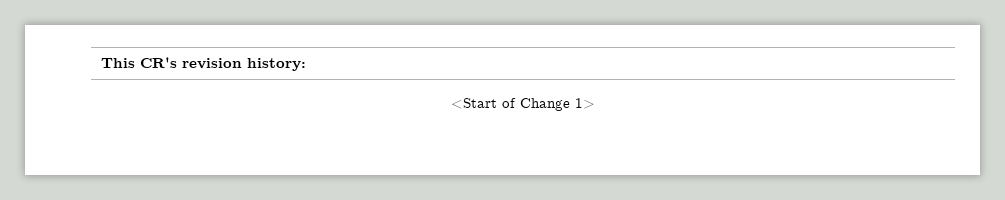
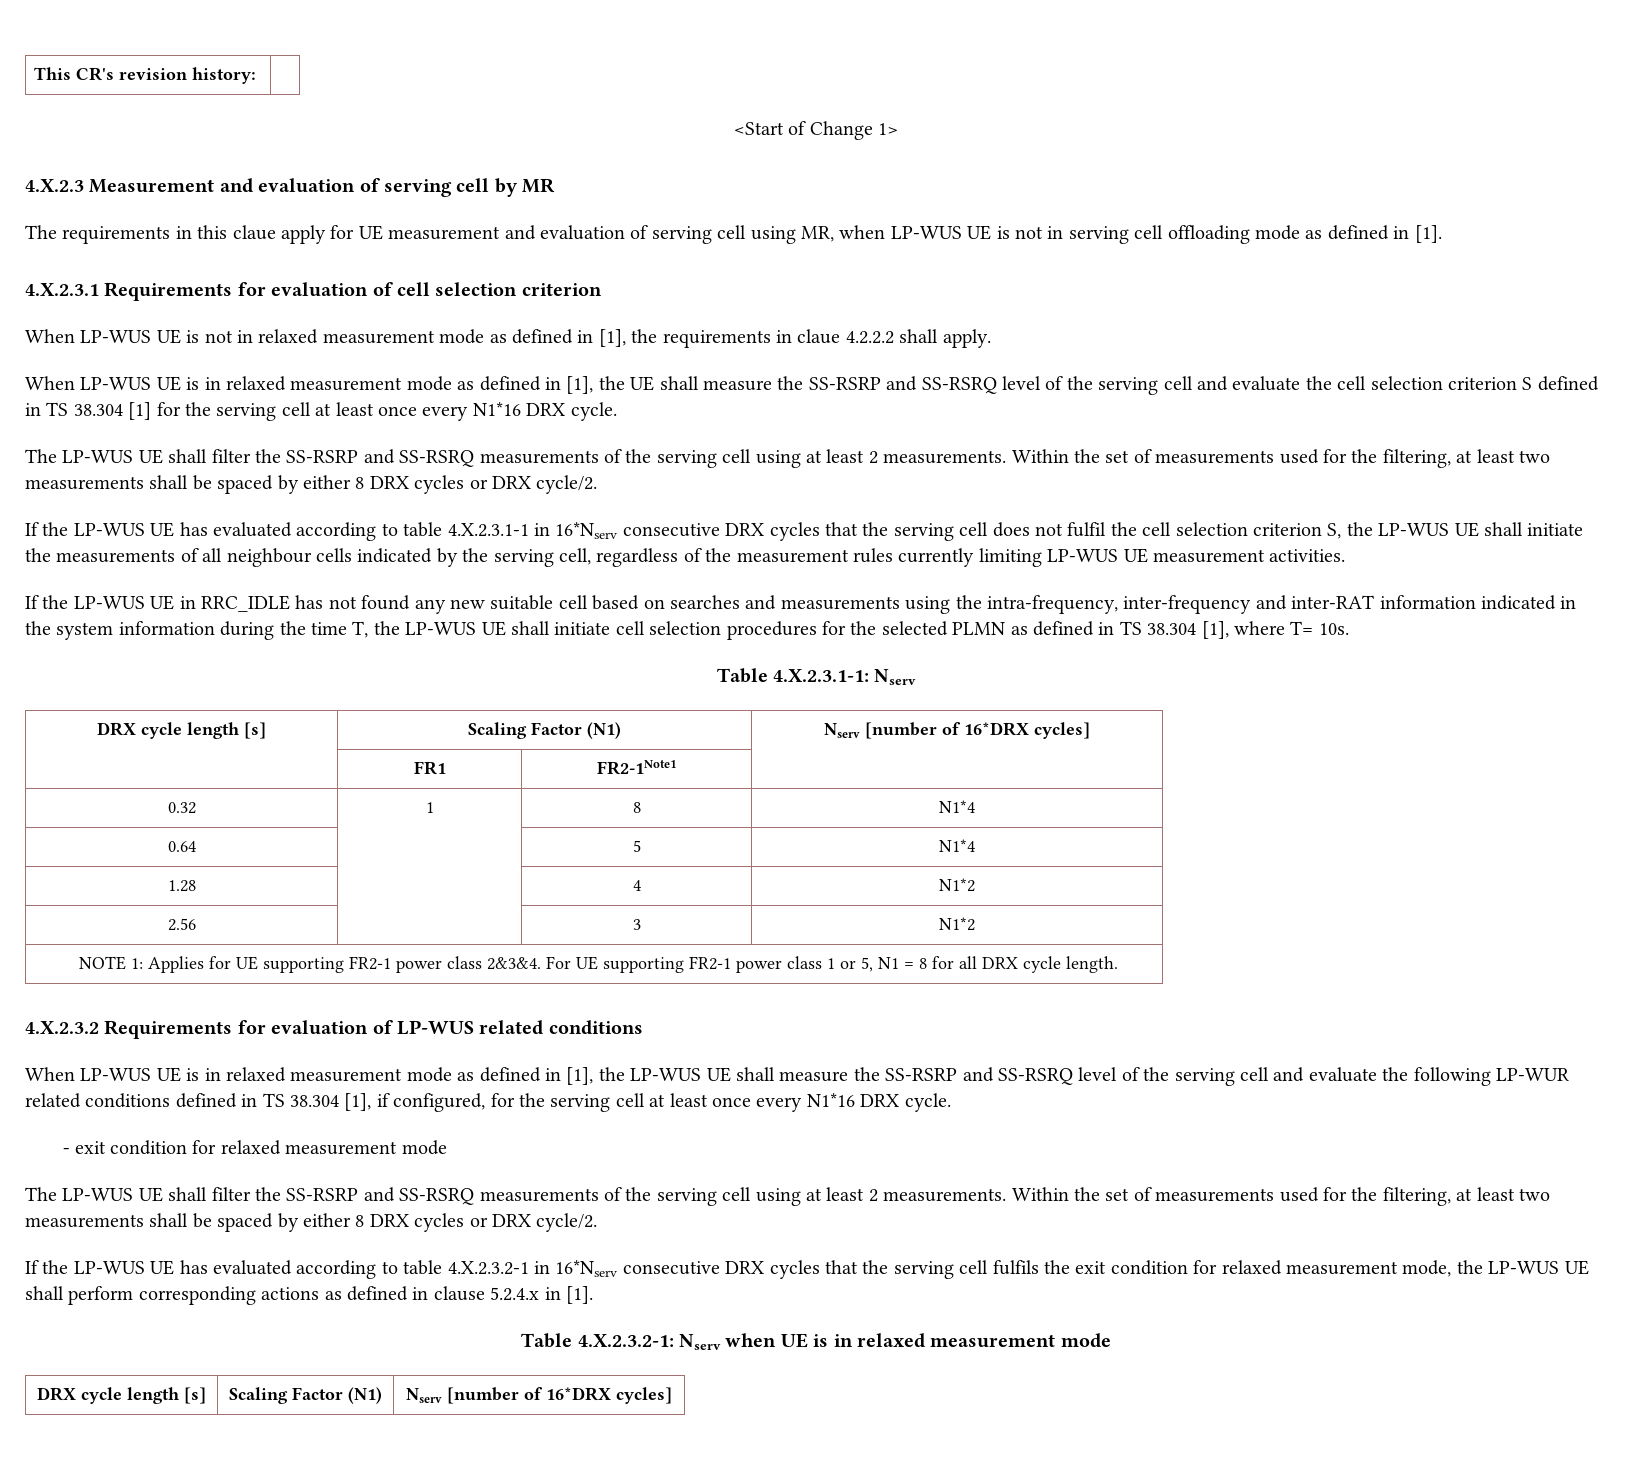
(595, 103) none -> [25,178,556,197] [25,225,1442,244] [25,282,602,301] [25,329,991,348] [25,376,1599,395] [25,402,617,421] [25,449,1551,468] [25,475,598,494] [25,522,1584,541] [25,548,1346,567] [25,595,1577,614] [25,621,1349,640] [716,668,917,685] [96,722,266,739] [468,722,621,739] [824,722,1090,739] [413,761,446,775] [597,760,676,775] [167,802,196,814] [425,802,434,813] [632,802,641,813] [939,800,975,813] [167,841,196,852] [632,840,641,852] [939,839,975,852] [167,880,196,892] [632,880,641,891] [939,878,975,892] [167,918,196,931] [632,919,641,930] [939,917,975,931] [79,956,1119,973] [25,1020,643,1039] [25,1067,1570,1086] [25,1093,951,1112] [62,1140,447,1155] [25,1187,1551,1206] [25,1213,598,1232] [25,1260,1589,1279] [25,1286,593,1305] [521,1333,1111,1350] [37,1387,207,1404] [229,1387,382,1404] [406,1387,672,1404] // 4.X.2.3 Measurement and evaluation of serving cell by MR // The requirements in this claue apply for UE measurement and evaluation of serving cell using MR, when LP-WUS UE is not in serving cell offloading mode as defined in [1]. // 4.X.2.3.1 Requirements for evaluation of cell selection criterion // When LP-WUS UE is not in relaxed measurement mode as defined in [1], the requirements in claue 4.2.2.2 shall apply. // When LP-WUS UE is in relaxed measurement mode as defined in [1], the UE shall measure the SS-RSRP and SS-RSRQ level of the serving cell and evaluate the cell selection criterion S defined in TS 38.304 [1] for the serving cell at least once every N1*16 DRX cycle. // The LP-WUS UE shall filter the SS-RSRP and SS-RSRQ measurements of the serving cell using at least 2 measurements. Within the set of measurements used for the filtering, at least two measurements shall be spaced by either 8 DRX cycles or DRX cycle/2. // If the LP-WUS UE has evaluated according to table 4.X.2.3.1-1 in 16*Nserv consecutive DRX cycles that the serving cell does not fulfil the cell selection criterion S, the LP-WUS UE shall initiate the measurements of all neighbour cells indicated by the serving cell, regardless of the measurement rules currently limiting LP-WUS UE measurement activities. // If the LP-WUS UE in RRC_IDLE has not found any new suitable cell based on searches and measurements using the intra-frequency, inter-frequency and inter-RAT information indicated in the system information during the time T, the LP-WUS UE shall initiate cell selection procedures for the selected PLMN as defined in TS 38.304 [1], where T= 10s. // Table 4.X.2.3.1-1: Nserv // DRX cycle length [s] | Scaling Factor (N1) | Nserv [number of 16*DRX cycles] // | FR1 | FR2-1Note1 | // 0.32 | 1 | 8 | N1*4 // 0.64 | | 5 | N1*4 // 1.28 | | 4 | N1*2 // 2.56 | | 3 | N1*2 // NOTE 1: Applies for UE supporting FR2-1 power class 2&3&4. For UE supporting FR2-1 power class 1 or 5, N1 = 8 for all DRX cycle length. // 4.X.2.3.2 Requirements for evaluation of LP-WUS related conditions // When LP-WUS UE is in relaxed measurement mode as defined in [1], the LP-WUS UE shall measure the SS-RSRP and SS-RSRQ level of the serving cell and evaluate the following LP-WUR related conditions defined in TS 38.304 [1], if configured, for the serving cell at least once every N1*16 DRX cycle. // - exit condition for relaxed measurement mode // The LP-WUS UE shall filter the SS-RSRP and SS-RSRQ measurements of the serving cell using at least 2 measurements. Within the set of measurements used for the filtering, at least two measurements shall be spaced by either 8 DRX cycles or DRX cycle/2. // If the LP-WUS UE has evaluated according to table 4.X.2.3.2-1 in 16*Nserv consecutive DRX cycles that the serving cell fulfils the exit condition for relaxed measurement mode, the LP-WUS UE shall perform corresponding actions as defined in clause 5.2.4.x in [1]. // Table 4.X.2.3.2-1: Nserv when UE is in relaxed measurement mode // DRX cycle length [s] | Scaling Factor (N1) | Nserv [number of 16*DRX cycles]

